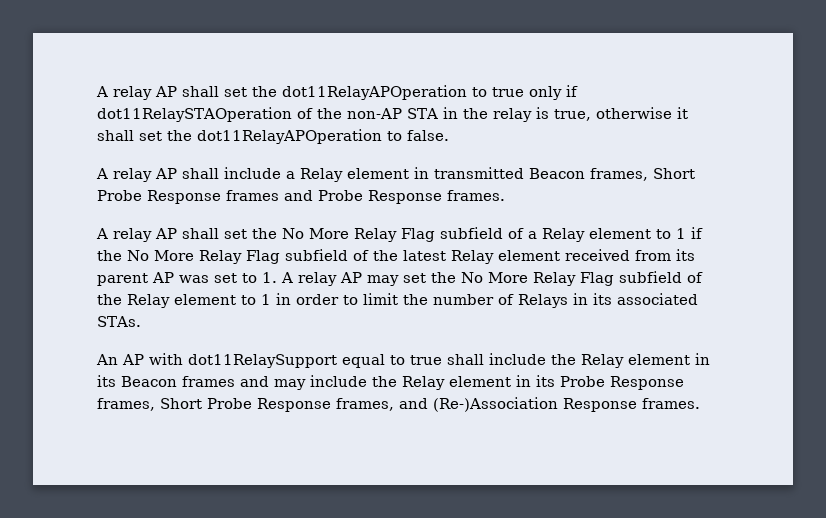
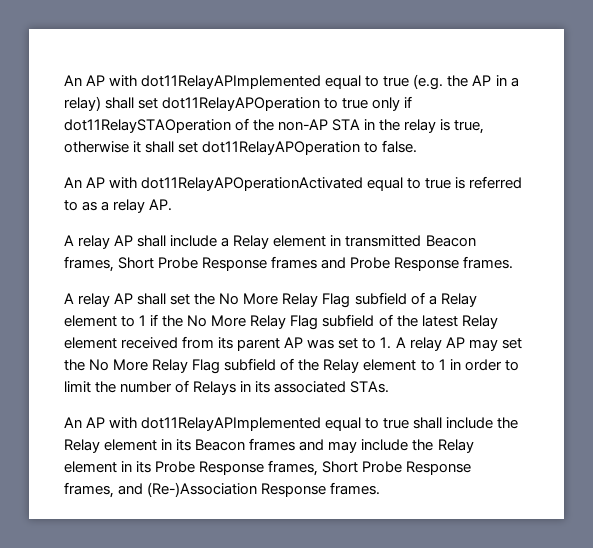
[96,86,277,100] A relay AP shall set the -> [64,74,519,90] [64,96,159,111] An AP with dot11RelayAPImplemented equal to true (e.g. the AP in a relay) shall set
[167,130,192,141] the -> (199, 147) none
(449, 135) none -> [64,176,523,191] [64,199,173,213] // An AP with dot11RelayAPOperationActivated equal to true is referred to as a relay AP.
[188,354,337,368] dot11RelaySupport -> [141,417,322,431] dot11RelayAPImplemented

